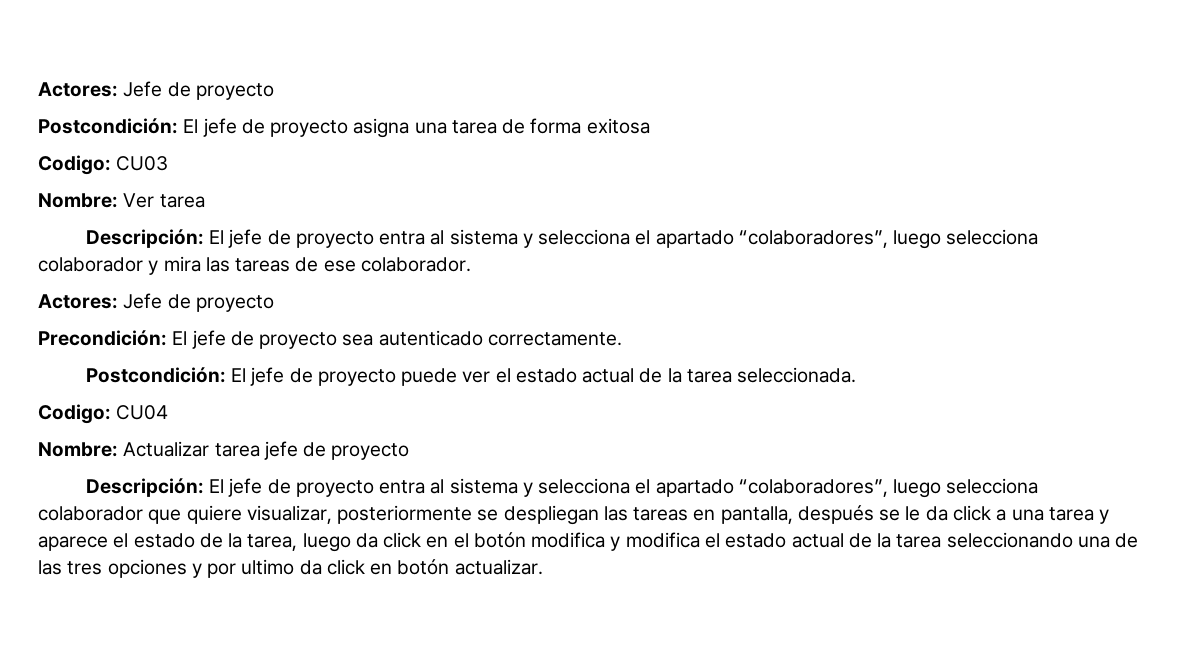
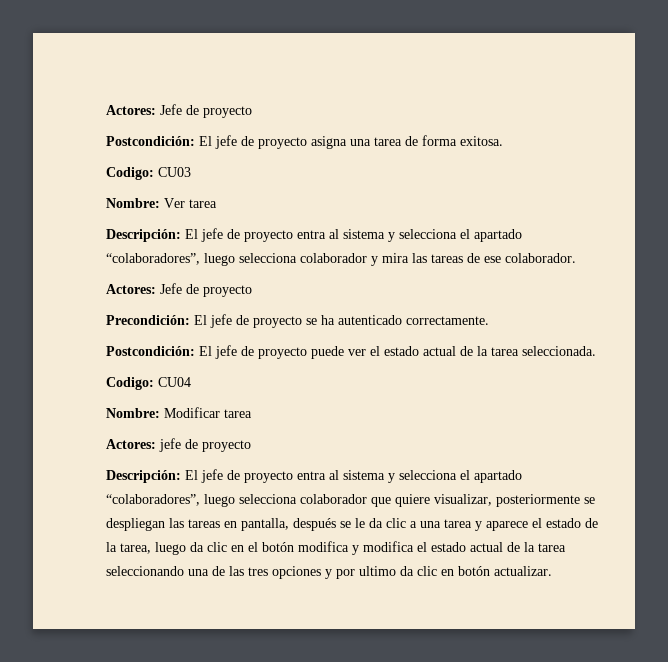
[586,118,650,134] exitosa -> [460,136,503,146] exitosa.
[342,334,374,346] sea -> [306,315,335,325] se ha
[123,441,260,457] Actualizar tarea -> [164,407,252,418] [106,439,156,449] Modificar tarea // Actores:
[952,505,991,521] click -> [386,518,406,528] clic
[383,532,422,548] click -> [207,542,227,552] clic
[326,559,365,575] click -> [417,566,437,576] clic

